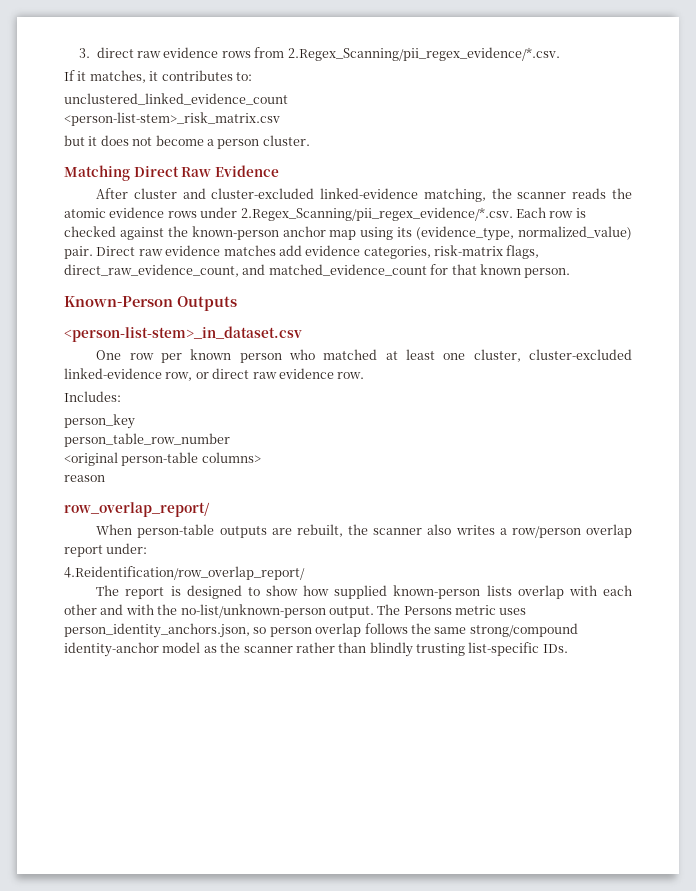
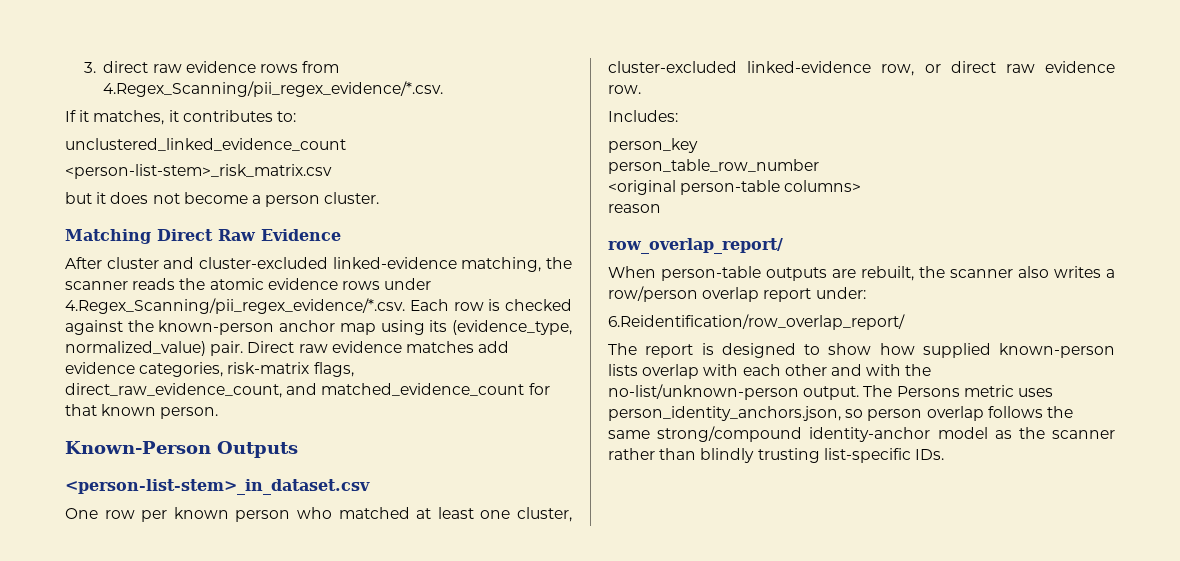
[287,47,560,61] 2.Regex_Scanning/pii_regex_evidence/*.csv. -> [103,81,444,97] 4.Regex_Scanning/pii_regex_evidence/*.csv.
[240,207,513,221] 2.Regex_Scanning/pii_regex_evidence/*.csv. -> [65,298,405,314] 4.Regex_Scanning/pii_regex_evidence/*.csv.
[64,566,305,580] 4.Reidentification/row_overlap_report/ -> [608,314,905,330] 6.Reidentification/row_overlap_report/

